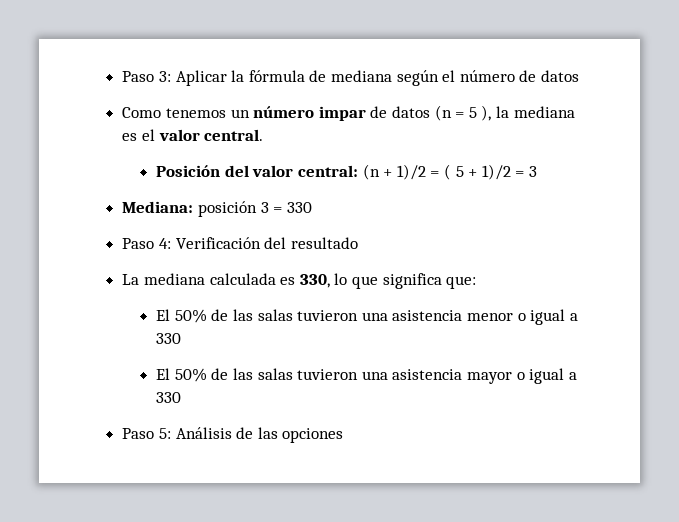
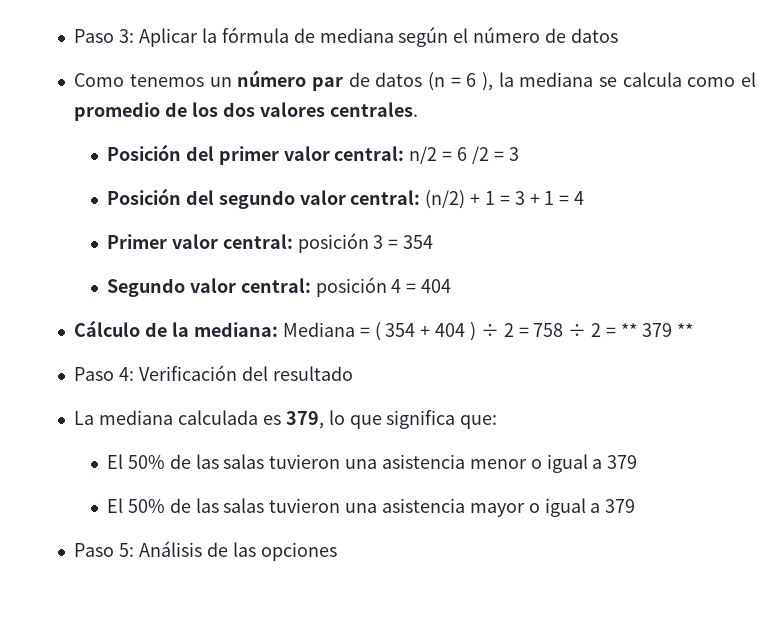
[318,106,366,121] impar -> [312,77,344,91] par
[468,107,477,118] 5 -> [466,73,477,87] 6
[122,129,264,141] [156,164,537,180] [122,201,312,217] es el valor central. // Posición del valor central: (n + 1)/2 = ( 5 + 1)/2 = 3 // Mediana: posición 3 = 330 -> [599,72,756,87] [74,102,418,121] [106,144,519,165] [106,188,585,209] [106,233,434,253] [106,277,452,297] [74,320,693,341] se calcula como el promedio de los dos valores centrales. // Posición del primer valor central: n/2 = 6 /2 = 3 // Posición del segundo valor central: (n/2) + 1 = 3 + 1 = 4 // Primer valor central: posición 3 = 354 // Segundo valor central: posición 4 = 404 // Cálculo de la mediana: Mediana = ( 354 + 404 ) ÷ 2 = 758 ÷ 2 = ** 379 **
[299,274,330,288] 330, -> [285,411,324,429] 379,
[156,333,182,344] 330 -> [607,455,638,469] 379
[156,392,182,403] 330 -> [605,499,636,513] 379

